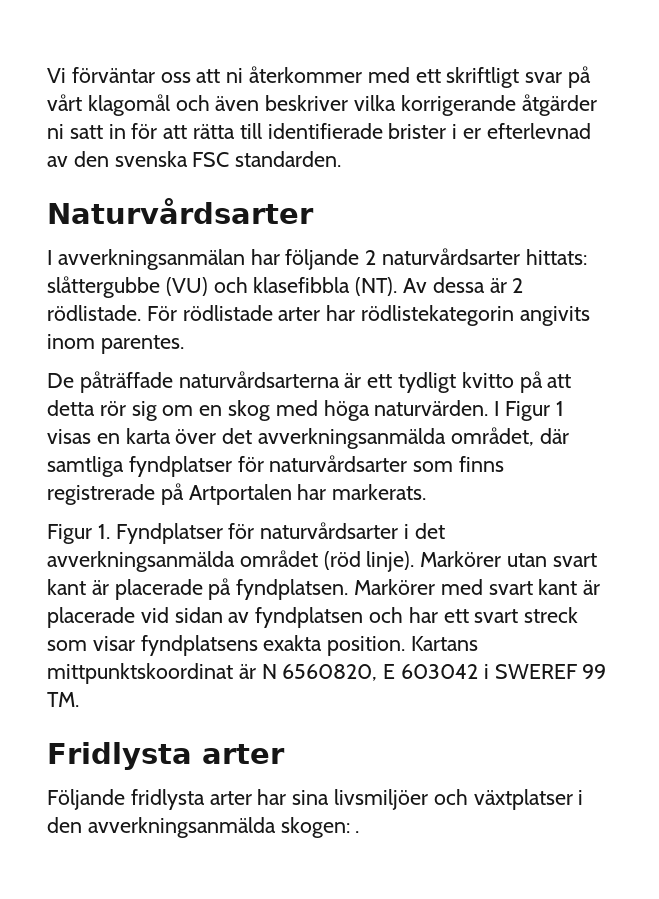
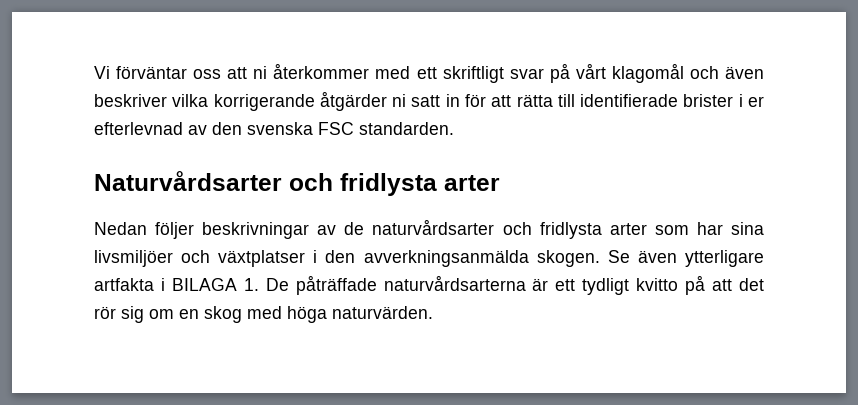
[47,248,587,270] [47,276,524,298] [47,305,590,326] [47,334,184,354] // I avverkningsanmälan har följande 2 naturvårdsarter hittats: slåttergubbe (VU) och klasefibbla (NT). Av dessa är 2 rödlistade. För rödlistade arter har rödlistekategorin angivits inom parentes. // -> [289,173,500,196] [94,219,764,239] [94,250,764,267] [94,278,259,291] och fridlysta arter // Nedan följer beskrivningar av de naturvårdsarter och fridlysta arter som har sina livsmiljöer och växtplatser i den avverkningsanmälda skogen. Se även ytterligare artfakta i BILAGA 1.
[47,400,95,416] detta -> [738,278,764,291] det
[494,401,564,421] [47,427,569,449] [47,455,505,477] [47,483,427,505] [47,522,445,544] [47,550,597,572] [47,578,601,600] [47,607,579,628] [47,635,479,656] [47,663,607,684] [47,692,79,707] [47,742,285,770] [47,789,584,810] [47,817,360,838] I Figur 1 visas en karta över det avverkningsanmälda området, där samtliga fyndplatser för naturvårdsarter som finns registrerade på Artportalen har markerats. // Figur 1. Fyndplatser för naturvårdsarter i det avverkningsanmälda området (röd linje). Markörer utan svart kant är placerade på fyndplatsen. Markörer med svart kant är placerade vid sidan av fyndplatsen och har ett svart streck som visar fyndplatsens exakta position. Kartans mittpunktskoordinat är N 6560820, E 603042 i SWEREF 99 TM. // Fridlysta arter // Följande fridlysta arter har sina livsmiljöer och växtplatser i den avverkningsanmälda skogen: . -> (433, 312) none

